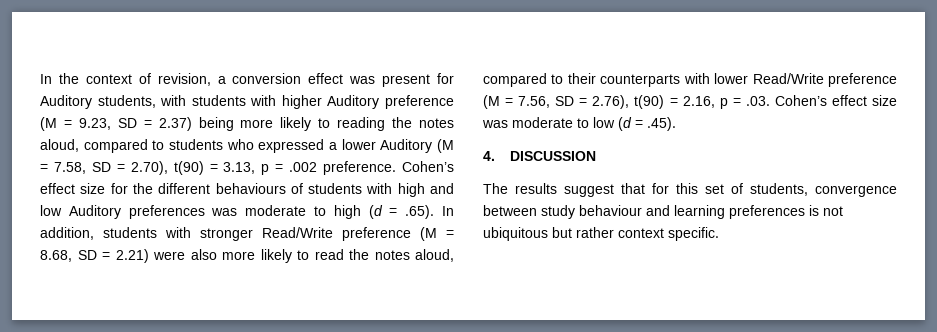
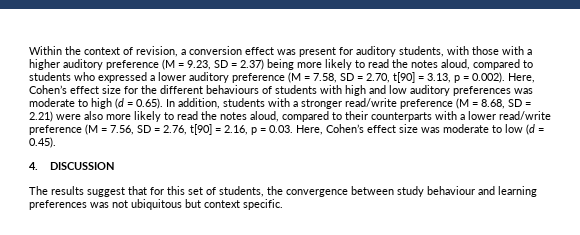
[40,74,52,84] In -> [29,46,62,55] Within
[40,95,92,109] Auditory -> [356,46,396,57] auditory
[191,95,380,109] students with higher Auditory -> [472,46,532,55] [29,59,103,70] those with a higher auditory
[337,117,386,131] reading -> [368,59,389,68] read
[380,139,433,153] Auditory -> [189,72,285,83] auditory preference
[130,161,204,175] 2.70), t(90) -> [366,72,415,83] 2.70, t[90]
[289,161,397,175] .002 preference. -> [472,72,535,83] 0.002). Here,
[68,205,121,219] Auditory -> [410,85,450,96] auditory
[405,205,435,219] .65). -> [136,98,163,109] 0.65).
[200,227,333,241] stronger Read/Write -> [293,98,397,109] a stronger read/write
[714,73,824,84] lower Read/Write -> [460,111,551,120] a lower read/write
[592,95,665,109] 2.76), t(90) -> [163,124,212,135] 2.76, t[90]
[745,96,770,106] .03. -> [269,125,323,135] 0.03. Here,
[647,117,676,131] .45). -> [29,137,56,148] 0.45).
(808, 189) none -> [267,186,283,195] the
[809,205,819,216] is -> [90,202,109,208] was
[576,227,614,238] rather -> (201, 203) none

